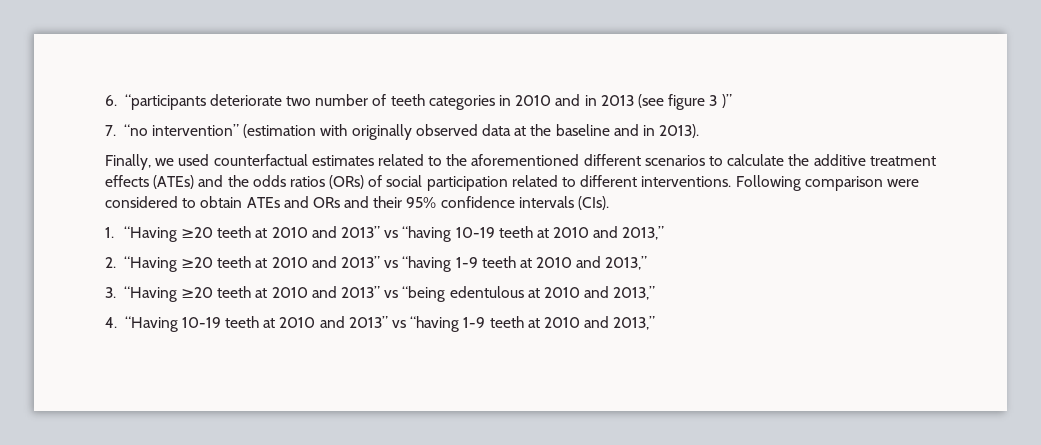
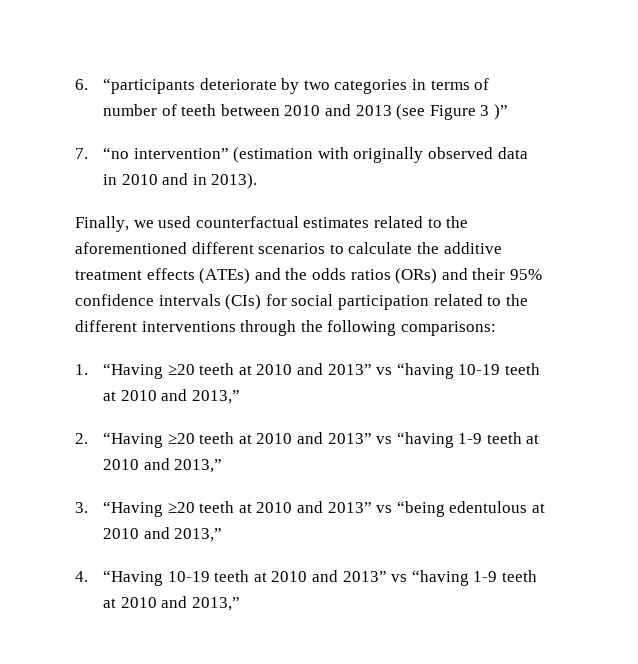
[286,96,312,106] two -> [281,78,490,94] by two categories in terms of
[428,94,597,110] categories in 2010 and in -> [220,104,351,116] between 2010 and
[668,94,706,110] figure -> [429,105,476,120] Figure
[514,124,610,136] at the baseline -> [102,174,158,185] in 2010
[368,175,919,191] [105,196,340,208] of social participation related to different interventions. Following comparison were considered to obtain ATEs and ORs -> (438, 276) none
[578,196,610,210] (CIs). -> [225,294,528,310] [75,320,496,336] (CIs) for social participation related to the different interventions through the following comparisons:

